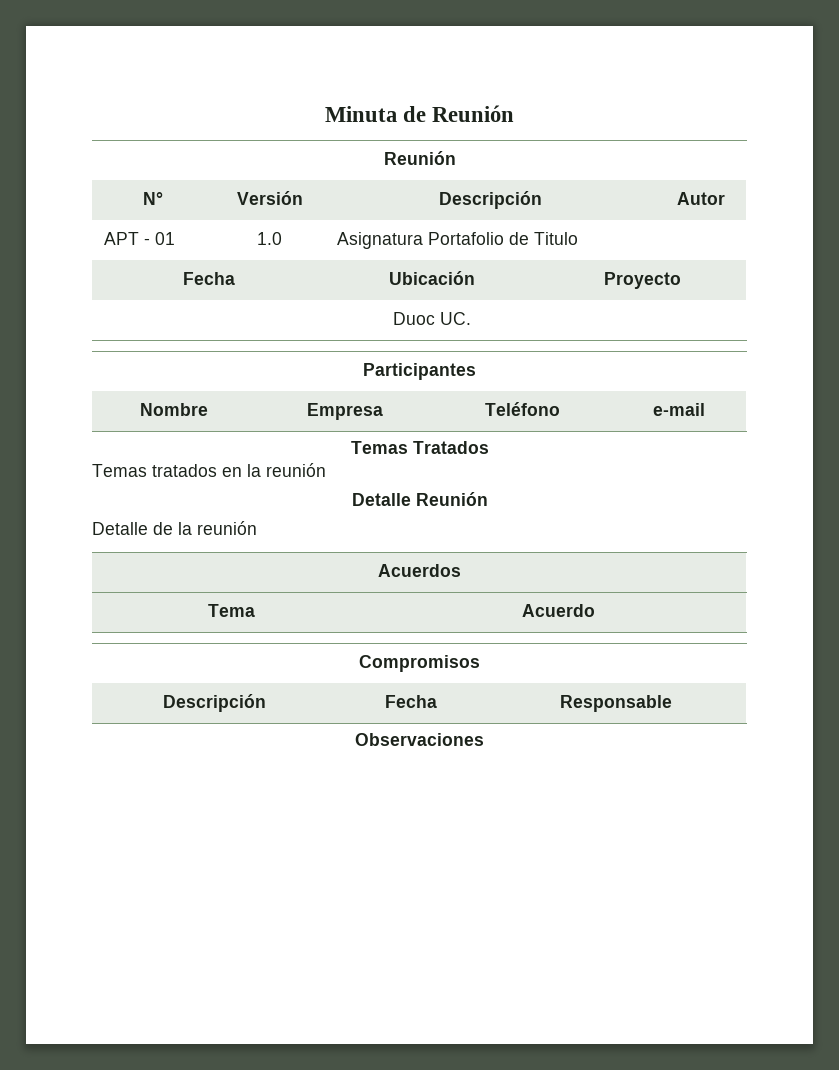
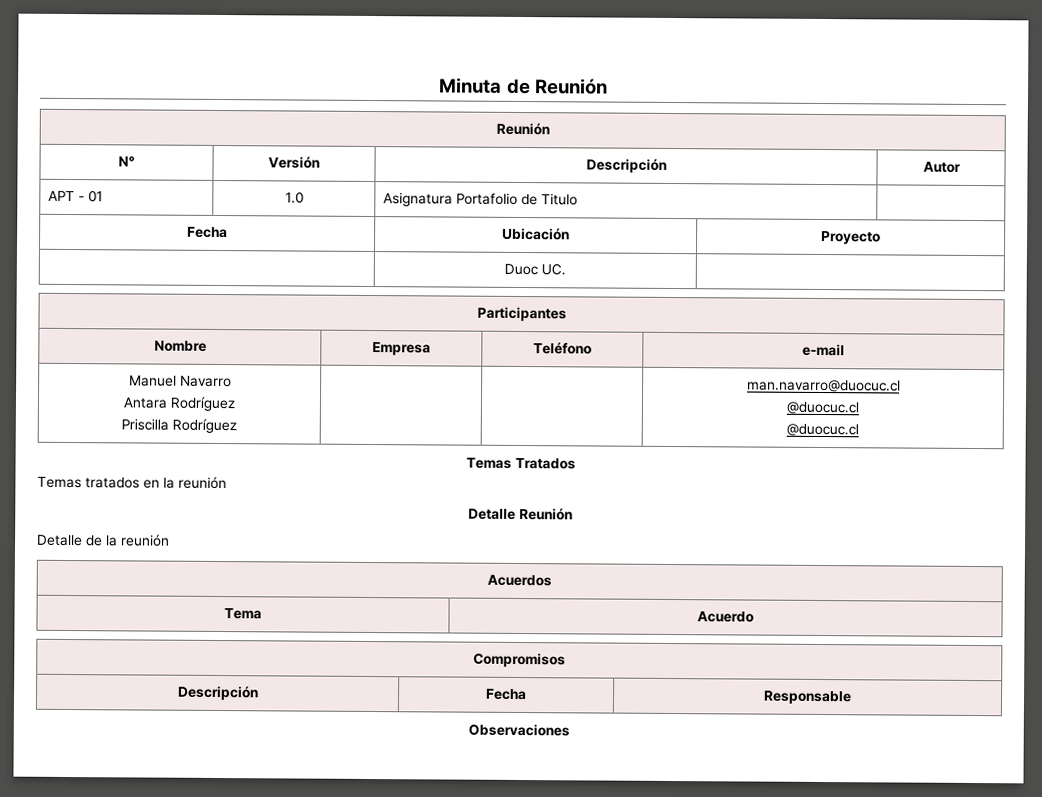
(705, 409) none -> [128,375,232,388] [123,396,236,412] [121,418,237,434] [746,379,901,393] [786,401,859,415] [786,423,859,437] // Manuel Navarro // Antara Rodríguez // Priscilla Rodríguez | | | man.navarro@duocuc.cl // @duocuc.cl // @duocuc.cl

